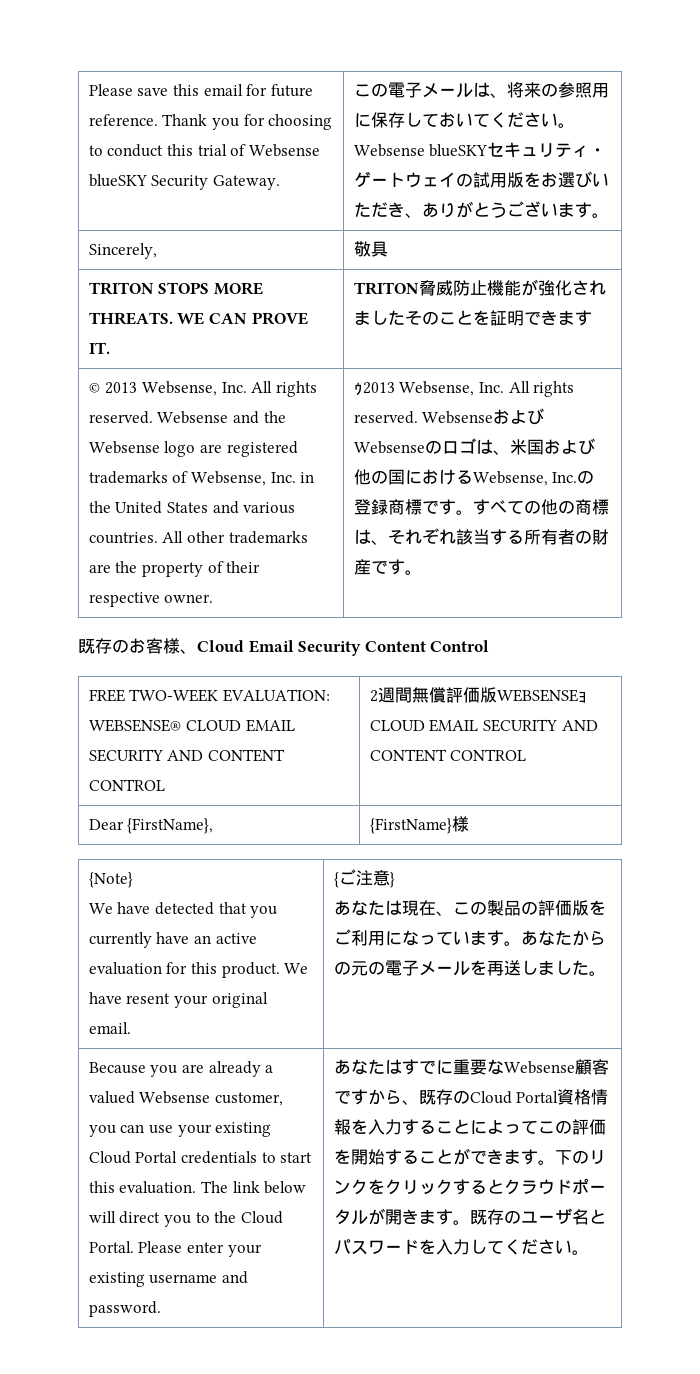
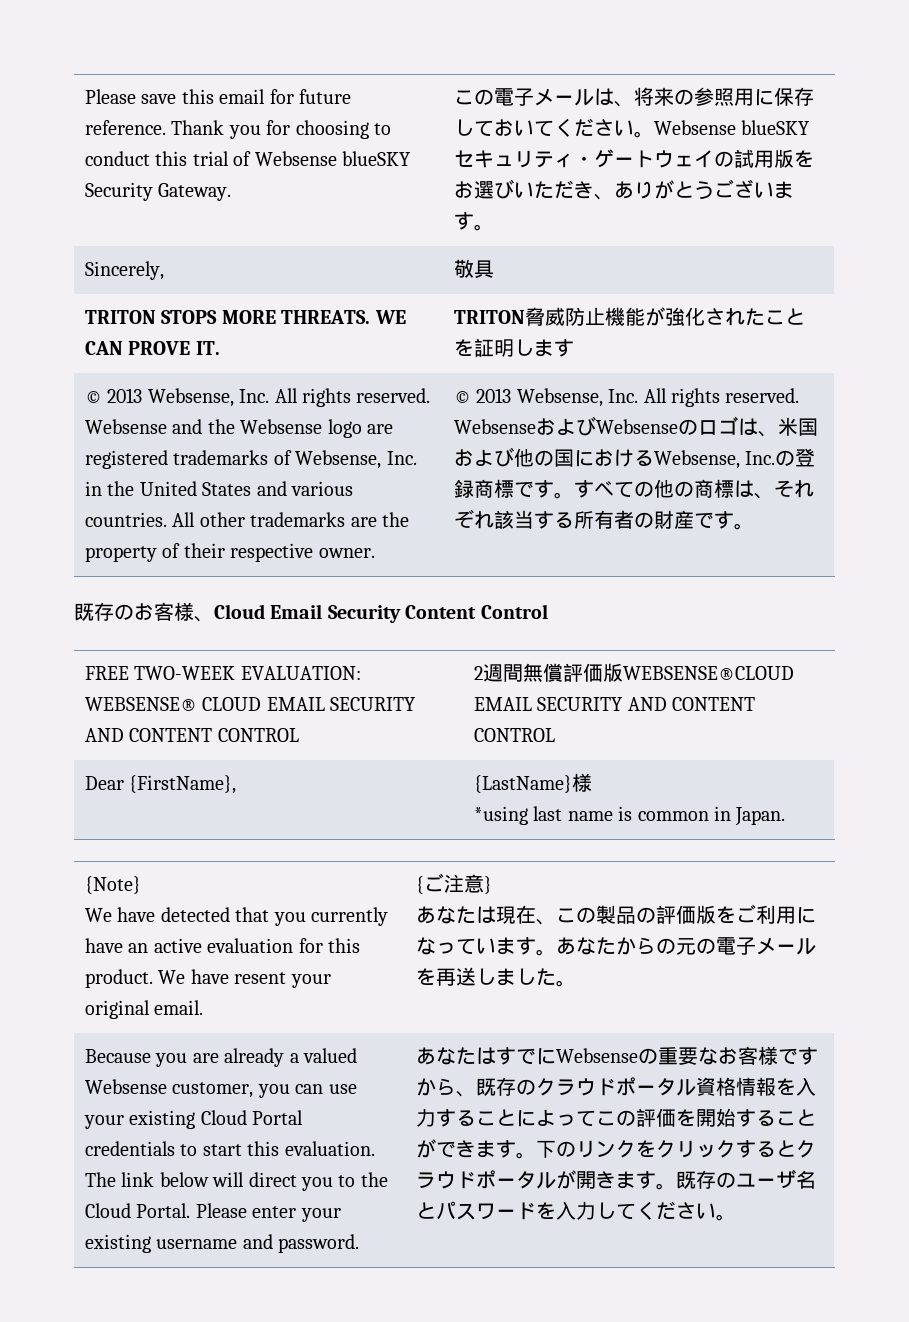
[353,310,439,325] ましたその -> [745,308,766,326] た
[523,310,558,325] でき -> [514,339,535,356] し
[353,382,363,396] ｩ -> [454,391,472,403] ©
[496,689,587,703] [369,720,425,731] WEBSENSEｮCLOUD -> [623,666,795,680] WEBSENSE®CLOUD
[369,816,469,834] {FirstName}様 -> [474,773,593,793] [474,806,786,826] {LastName}様 // *using last name is common in Japan.
[452,1059,609,1075] [333,1089,559,1105] 重要なWebsense顧客ですから、既存のCloud Portal -> [556,1046,819,1065] [416,1077,697,1097] Websenseの重要なお客様ですから、既存のクラウドポータル

